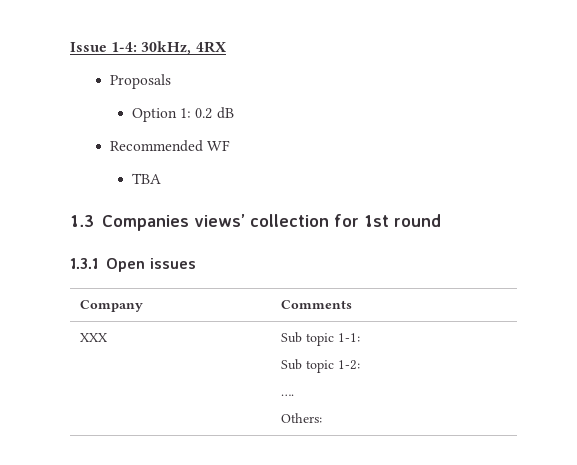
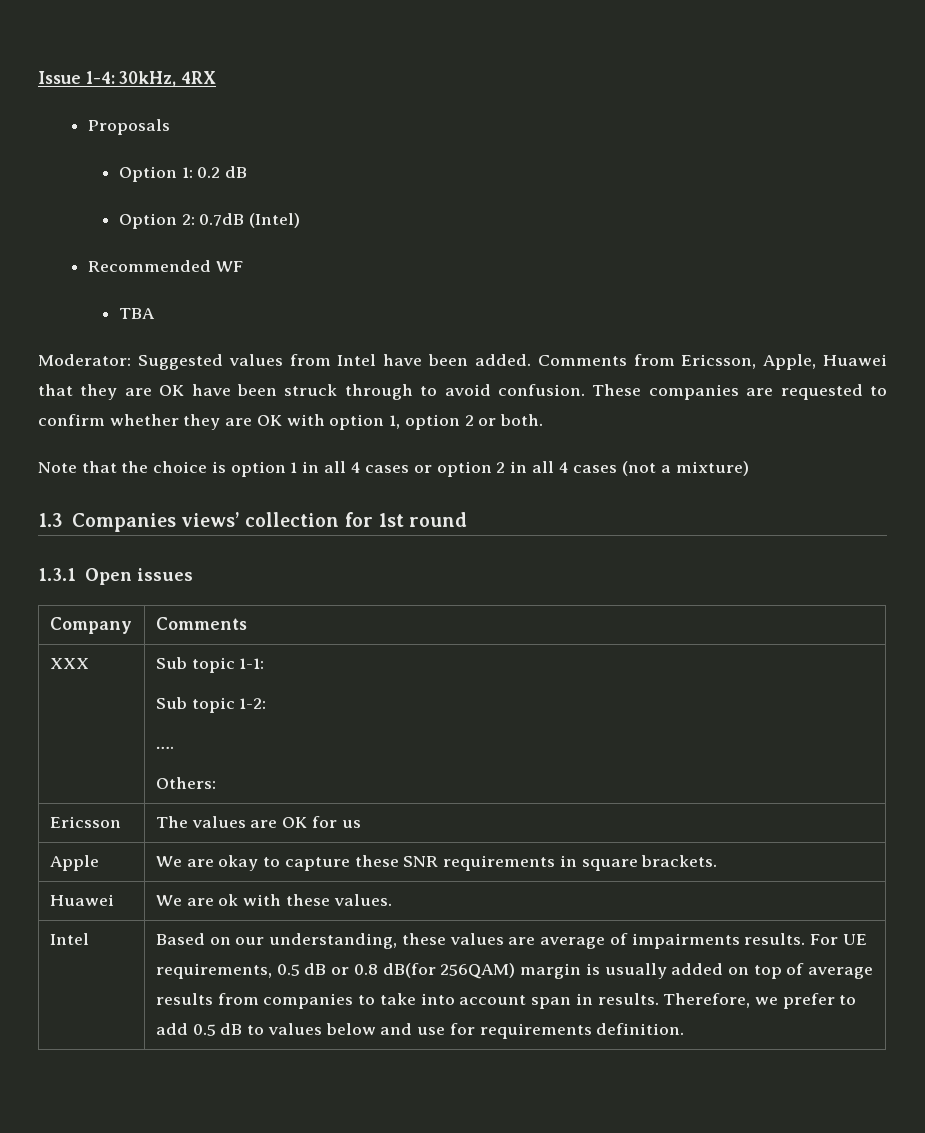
(234, 113) none -> [118,213,301,229] // Option 2: 0.7dB (Intel)
(161, 178) none -> [38,354,887,370] [38,384,887,400] [38,414,543,430] [38,461,749,477] // Moderator: Suggested values from Intel have been added. Comments from Ericsson, Apple, Huawei that they are OK have been struck through to avoid confusion. These companies are requested to confirm whether they are OK with option 1, option 2 or both. // Note that the choice is option 1 in all 4 cases or option 2 in all 4 cases (not a mixture)
(322, 418) none -> [49,816,121,828] [155,816,361,828] [49,855,99,871] [155,855,718,871] [49,894,114,906] [155,894,392,906] [49,933,89,945] [155,933,867,949] [155,963,874,979] [155,993,857,1009] [155,1023,685,1039] // Ericsson | The values are OK for us // Apple | We are okay to capture these SNR requirements in square brackets. // Huawei | We are ok with these values. // Intel | Based on our understanding, these values are average of impairments results. For UE requirements, 0.5 dB or 0.8 dB(for 256QAM) margin is usually added on top of average results from companies to take into account span in results. Therefore, we prefer to add 0.5 dB to values below and use for requirements definition.

